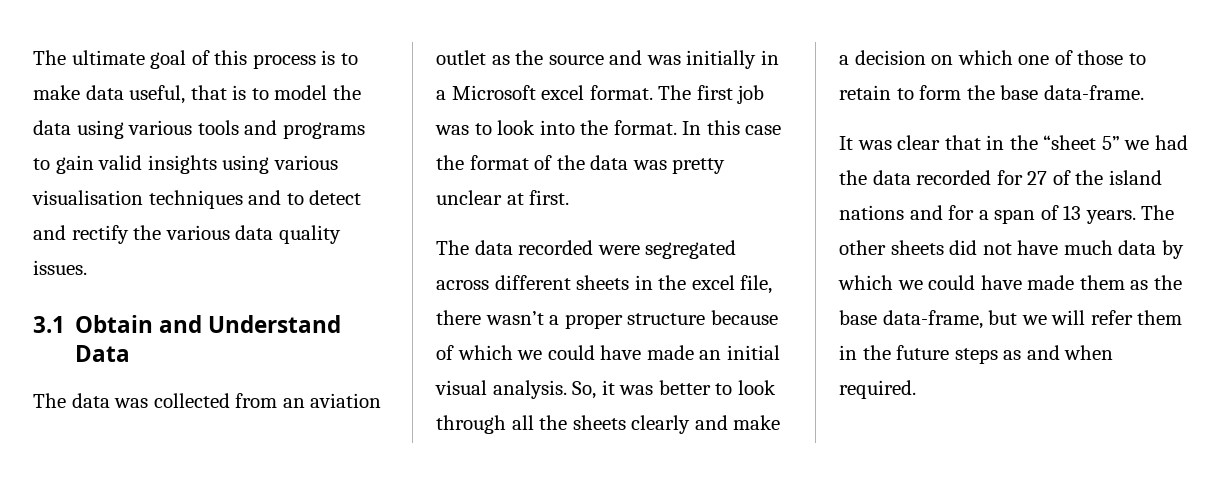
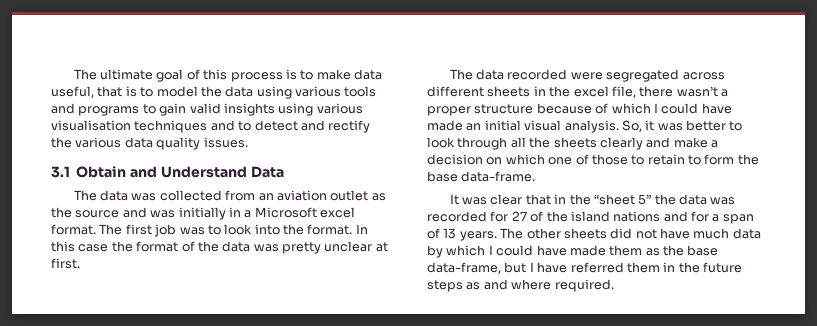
[517,350,543,360] we -> [653,103,658,113] I
[1124,135,1188,150] [839,170,911,185] we had the data -> [654,194,736,205] the data was
[897,280,923,290] we -> [488,245,493,255] I
[1021,310,1133,325] we will refer -> [529,262,624,273] I have referred
[1064,345,1114,360] when -> [511,279,552,290] where

